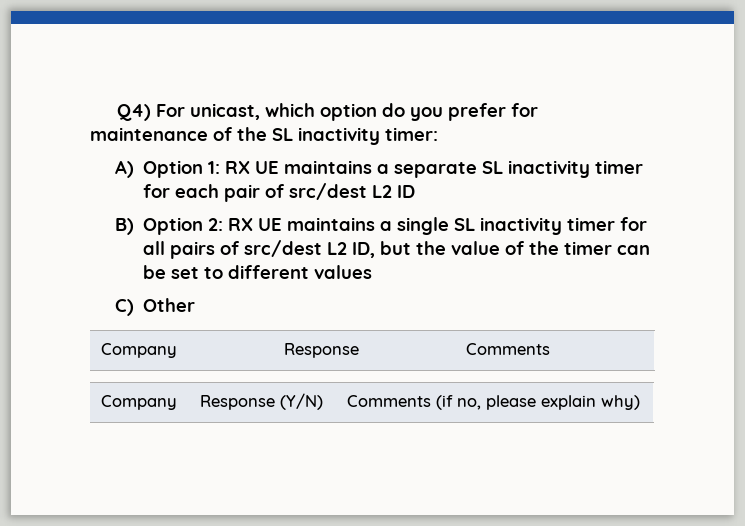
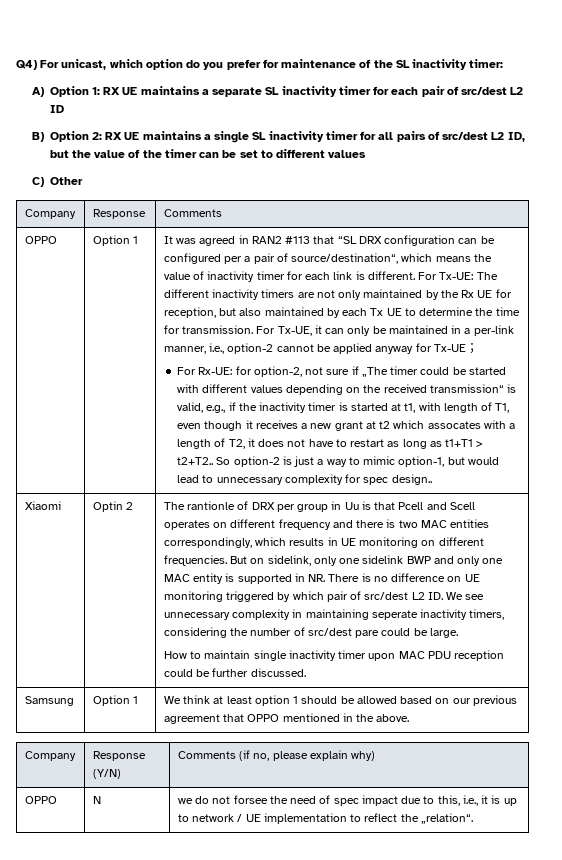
(551, 349) none -> [24,236,57,244] [92,235,139,246] [163,235,495,246] [163,253,492,264] [163,271,498,282] [163,289,512,300] [163,307,520,318] [163,325,514,336] [163,343,478,354] [177,366,506,377] [177,384,517,395] [177,402,510,413] [177,420,516,431] [177,438,484,449] [177,456,499,467] [177,474,432,485] [24,501,61,510] [92,501,134,512] [163,501,475,512] [163,519,490,530] [163,537,484,548] [163,555,504,566] [163,573,480,584] [163,591,485,602] [163,609,505,620] [163,627,458,638] [163,650,505,661] [163,668,306,677] [24,696,74,706] [92,695,139,706] [163,695,517,706] [163,713,410,724] // OPPO | Option 1 | It was agreed in RAN2 #113 that “SL DRX configuration can be configured per a pair of source/destination“, which means the value of inactivity timer for each link is different. For Tx-UE: The different inactivity timers are not only maintained by the Rx UE for reception, but also maintained by each Tx UE to determine the time for transmission. For Tx-UE, it can only be maintained in a per-link manner, i.e., option-2 cannot be applied anyway for Tx-UE； // For Rx-UE: for option-2, not sure if „The timer could be started with different values depending on the received transmission“ is valid, e.g., if the inactivity timer is started at t1, with length of T1, even though it receives a new grant at t2 which assocates with a length of T2, it does not have to restart as long as t1+T1 > t2+T2.. So option-2 is just a way to mimic option-1, but would lead to unnecessary complexity for spec design.. // Xiaomi | Optin 2 | The rantionle of DRX per group in Uu is that Pcell and Scell operates on different frequency and there is two MAC entities correspondingly, which results in UE monitoring on different frequencies. But on sidelink, only one sidelink BWP and only one MAC entity is supported in NR. There is no difference on UE monitoring triggered by which pair of src/dest L2 ID. We see unnecessary complexity in maintaining seperate inactivity timers, considering the number of src/dest pare could be large. // How to maintain single inactivity timer upon MAC PDU reception could be further discussed. // Samsung | Option 1 | We think at least option 1 should be allowed based on our previous agreement that OPPO mentioned in the above.
(641, 402) none -> [24,796,57,804] [92,796,101,804] [177,795,517,806] [177,813,473,824] // OPPO | N | we do not forsee the need of spec impact due to this, i.e., it is up to network / UE implementation to reflect the „relation“.

